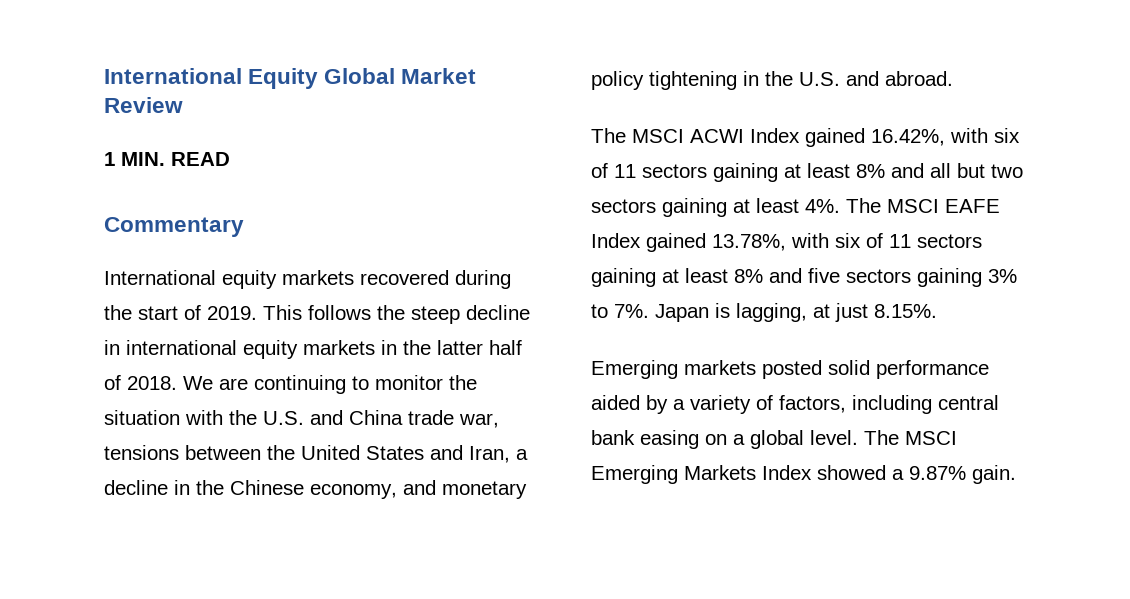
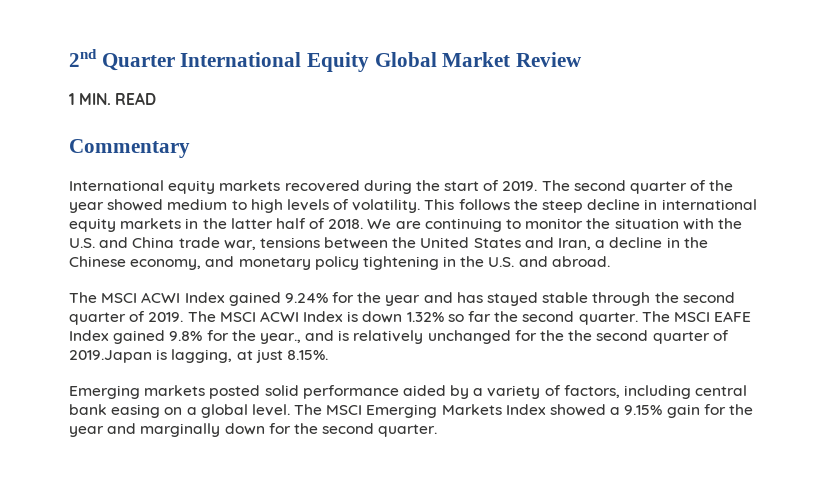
(104, 76) none -> [69,49,175,71] 2nd Quarter
(257, 313) none -> [541,180,734,194] [69,199,421,213] The second quarter of the year showed medium to high levels of volatility.
[871,128,1020,146] [591,163,1023,182] [591,198,840,217] 16.42%, with six of 11 sectors gaining at least 8% and all but two sectors gaining at least 4%. -> [284,292,735,306] [69,311,638,325] 9.24% for the year and has stayed stable through the second quarter of 2019. The MSCI ACWI Index is down 1.32% so far the second quarter.
[712,233,982,251] [591,268,1017,287] [591,304,709,322] 13.78%, with six of 11 sectors gaining at least 8% and five sectors gaining 3% to 7%. Japan -> [169,330,729,344] [69,350,152,363] 9.8% for the year., and is relatively unchanged for the the second quarter of 2019.Japan
[909,465,1016,484] 9.87% gain. -> [624,404,753,418] [69,423,438,437] 9.15% gain for the year and marginally down for the second quarter.

